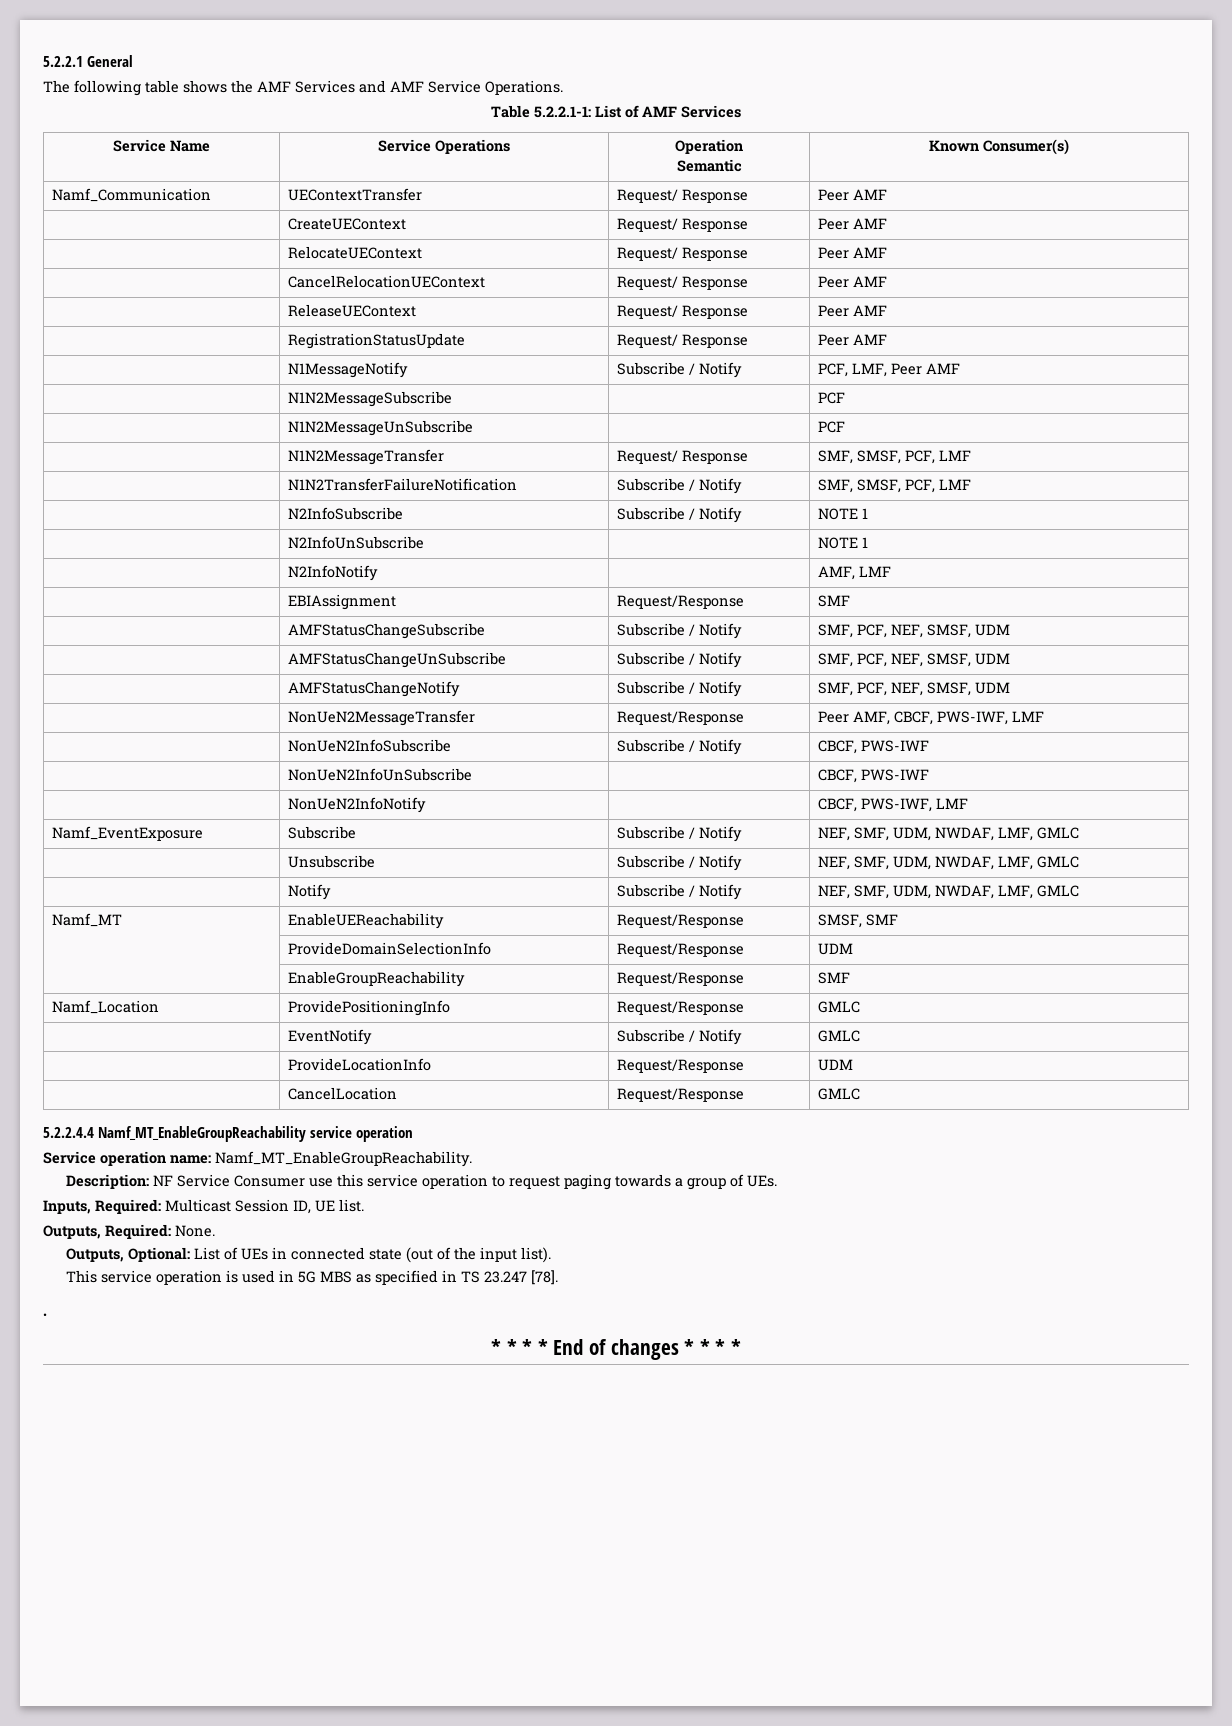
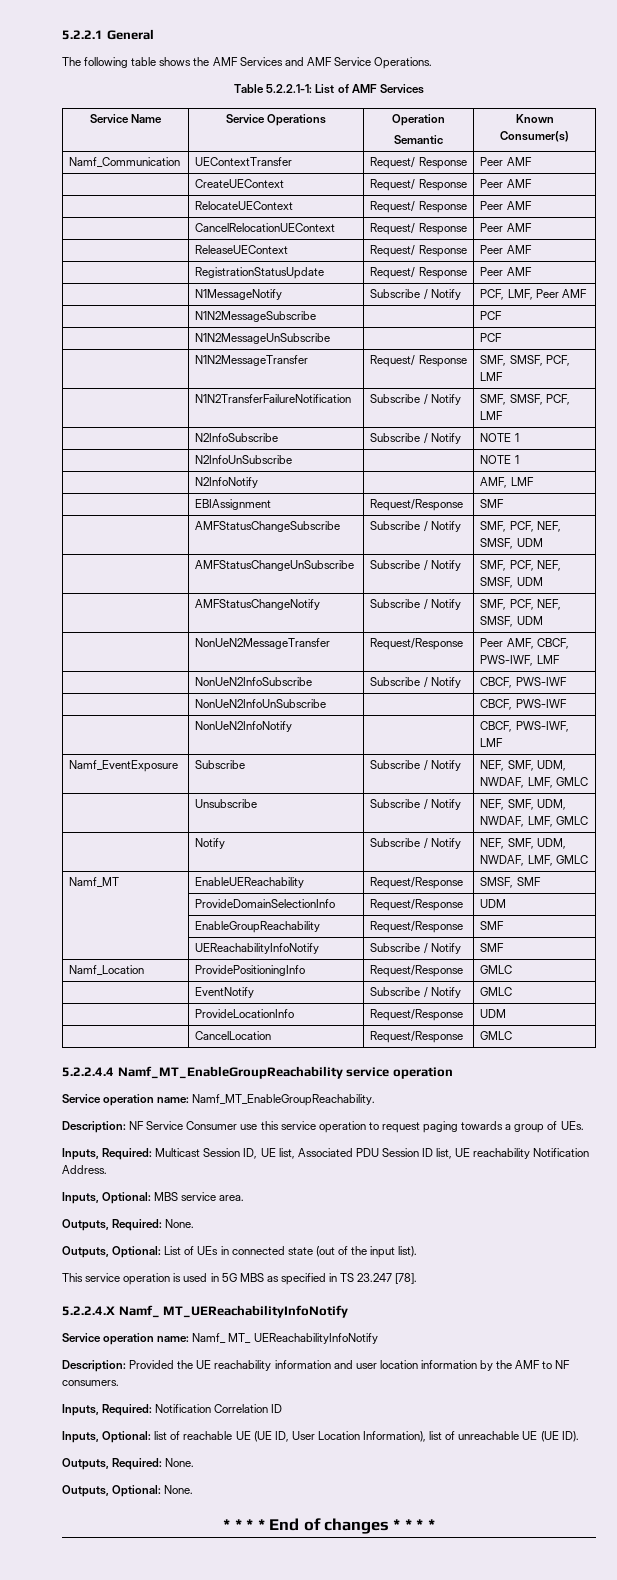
(851, 978) none -> [195,943,320,954] [370,943,461,954] [480,943,505,952] // | UEReachabilityInfoNotify | Subscribe / Notify | SMF
[339,1199,364,1212] list. -> [278,1148,590,1159] [62,1165,107,1174] [62,1192,245,1204] list, Associated PDU Session ID list, UE reachability Notification Address. // Inputs, Optional: MBS service area.
[43,1313,47,1316] . -> [62,1305,349,1318] [62,1333,378,1345] [62,1360,571,1372] [62,1380,119,1386] [62,1404,283,1416] [62,1431,579,1443] [62,1458,195,1470] [62,1485,194,1497] 5.2.2.4.X Namf_ MT_UEReachabilityInfoNotify // Service operation name: Namf_ MT_ UEReachabilityInfoNotify // Description: Provided the UE reachability information and user location information by the AMF to NF consumers. // Inputs, Required: Notification Correlation ID // Inputs, Optional: list of reachable UE (UE ID, User Location Information), list of unreachable UE (UE ID). // Outputs, Required: None. // Outputs, Optional: None.

